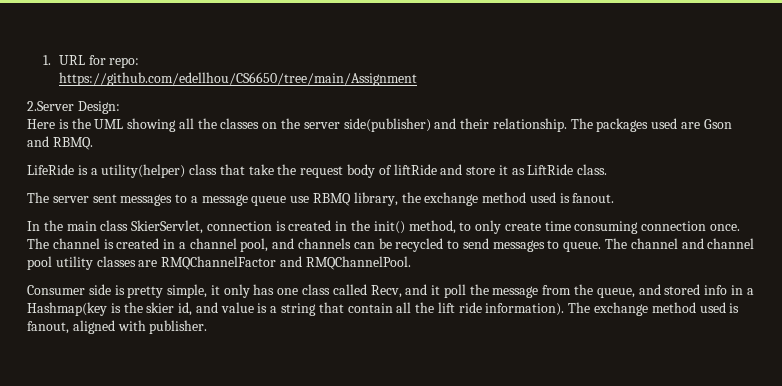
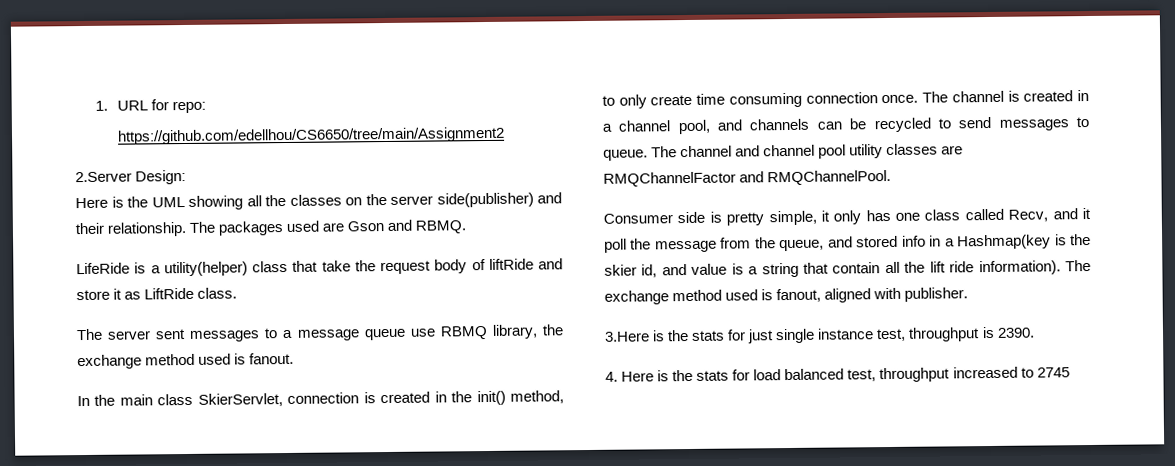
[58,72,417,86] https://github.com/edellhou/CS6650/tree/main/Assignment -> [116,126,505,145] https://github.com/edellhou/CS6650/tree/main/Assignment2
(208, 327) none -> [604,326,1035,344] [605,366,1070,383] // 3.Here is the stats for just single instance test, throughput is 2390. // 4. Here is the stats for load balanced test, throughput increased to 2745

